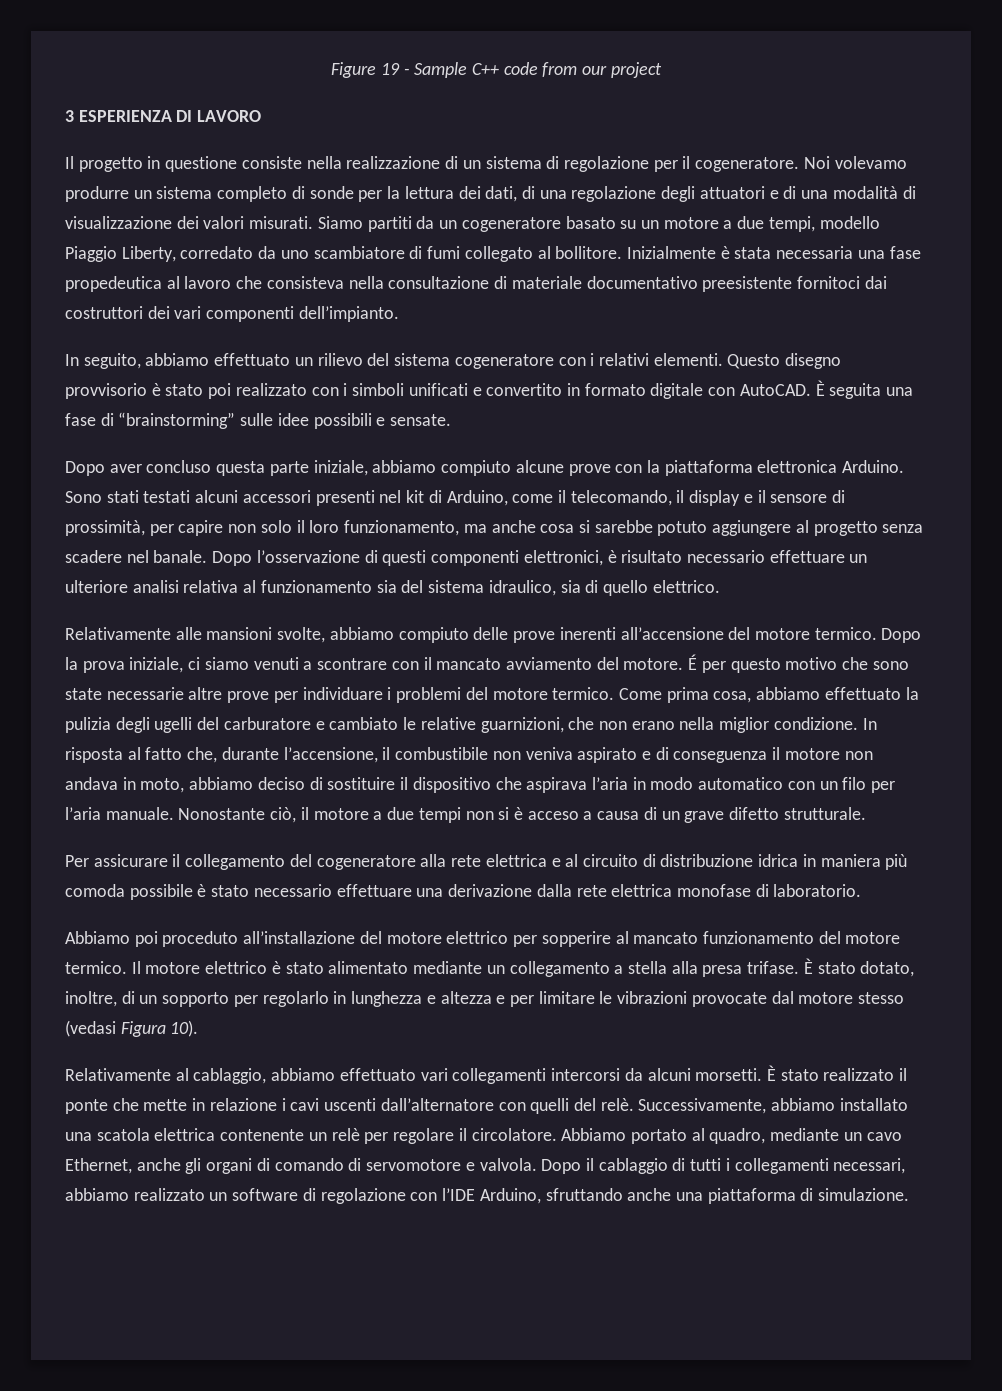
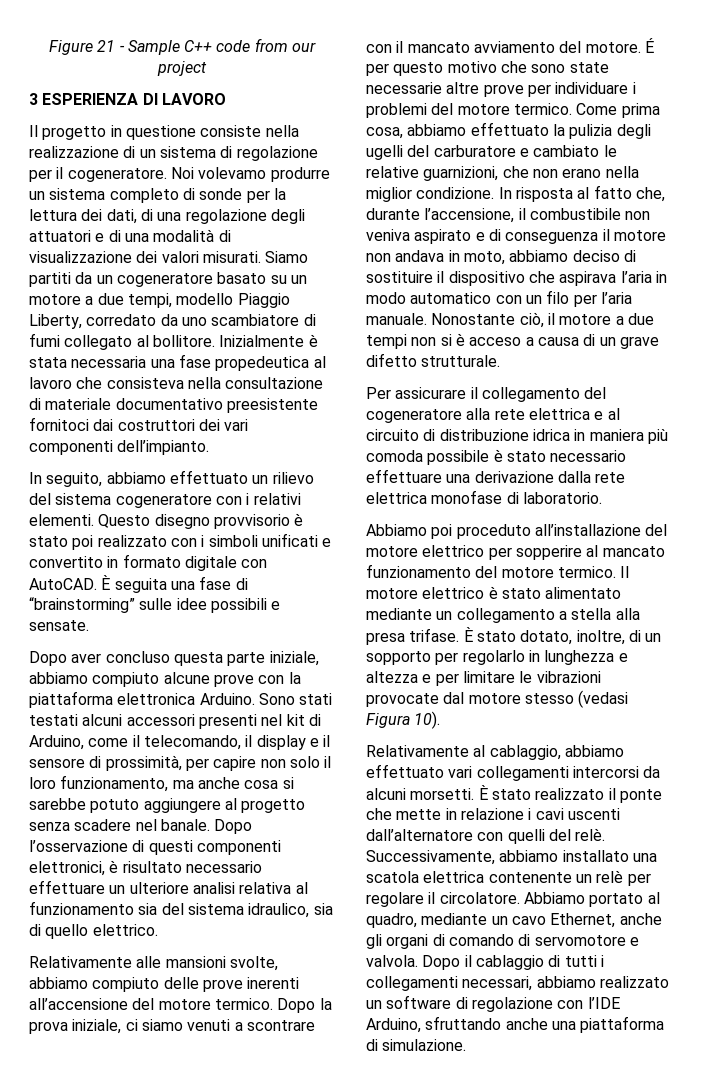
[380,63,400,75] 19 -> [97,40,116,52] 21

